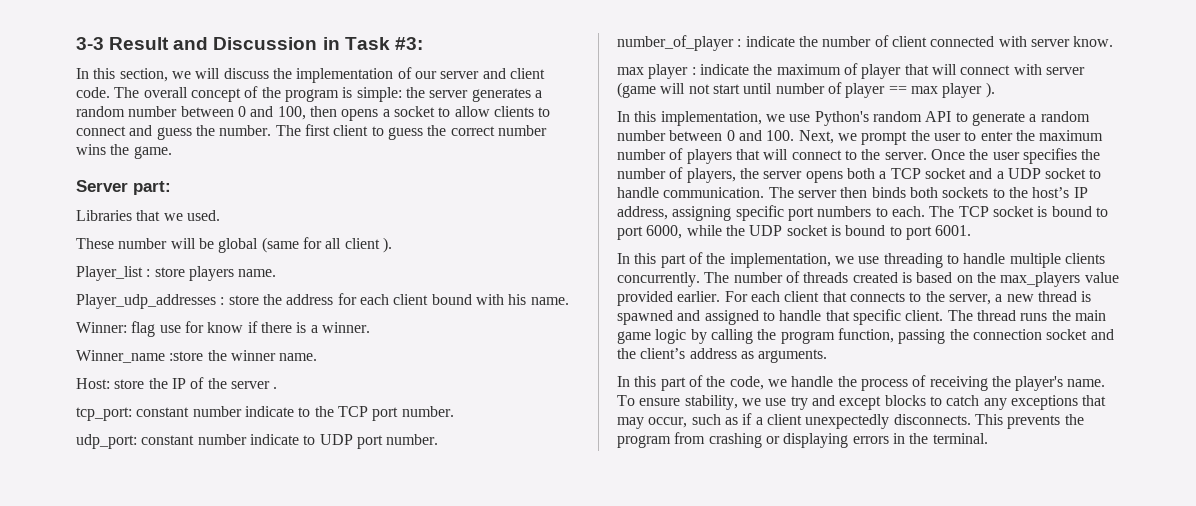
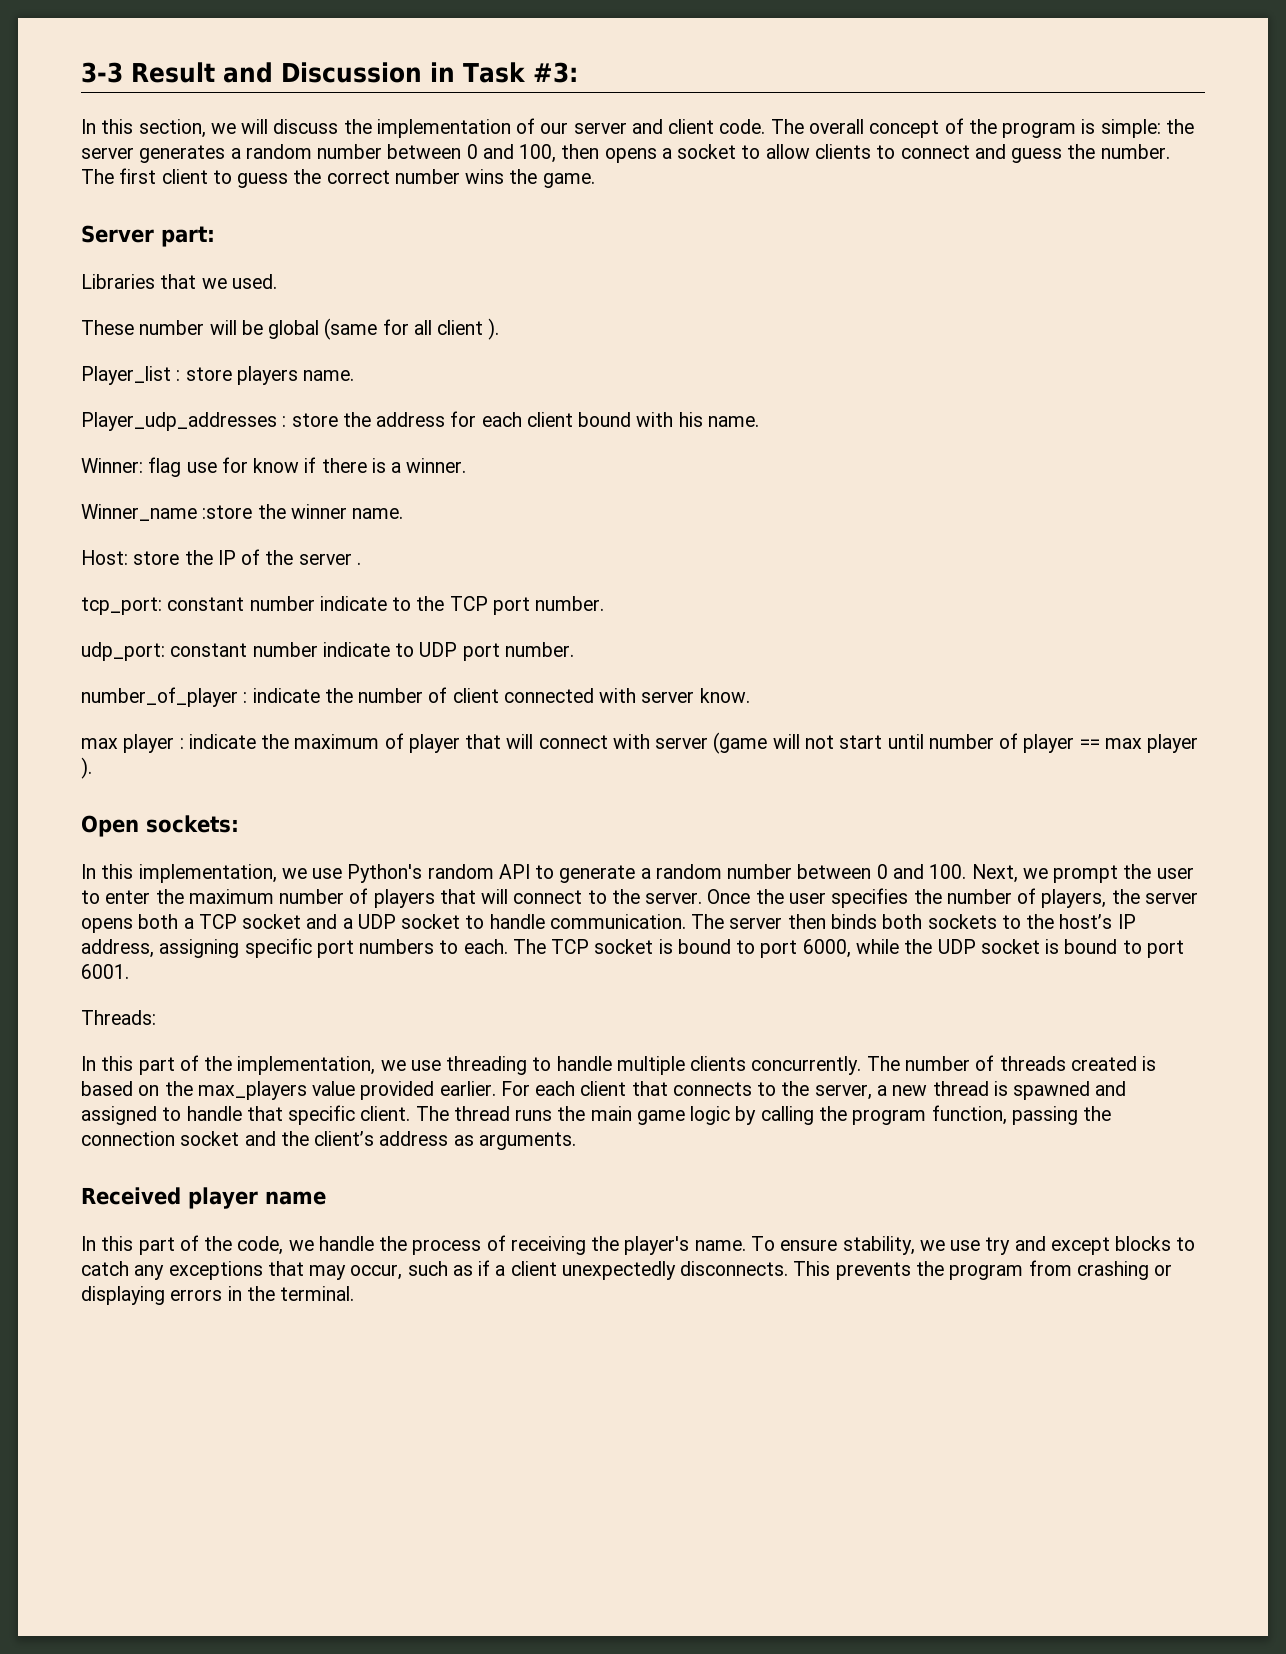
(995, 90) none -> [81,815,239,837] // Open sockets:
(972, 230) none -> [81,1010,156,1025] // Threads:
(828, 356) none -> [81,1187,326,1209] // Received player name

